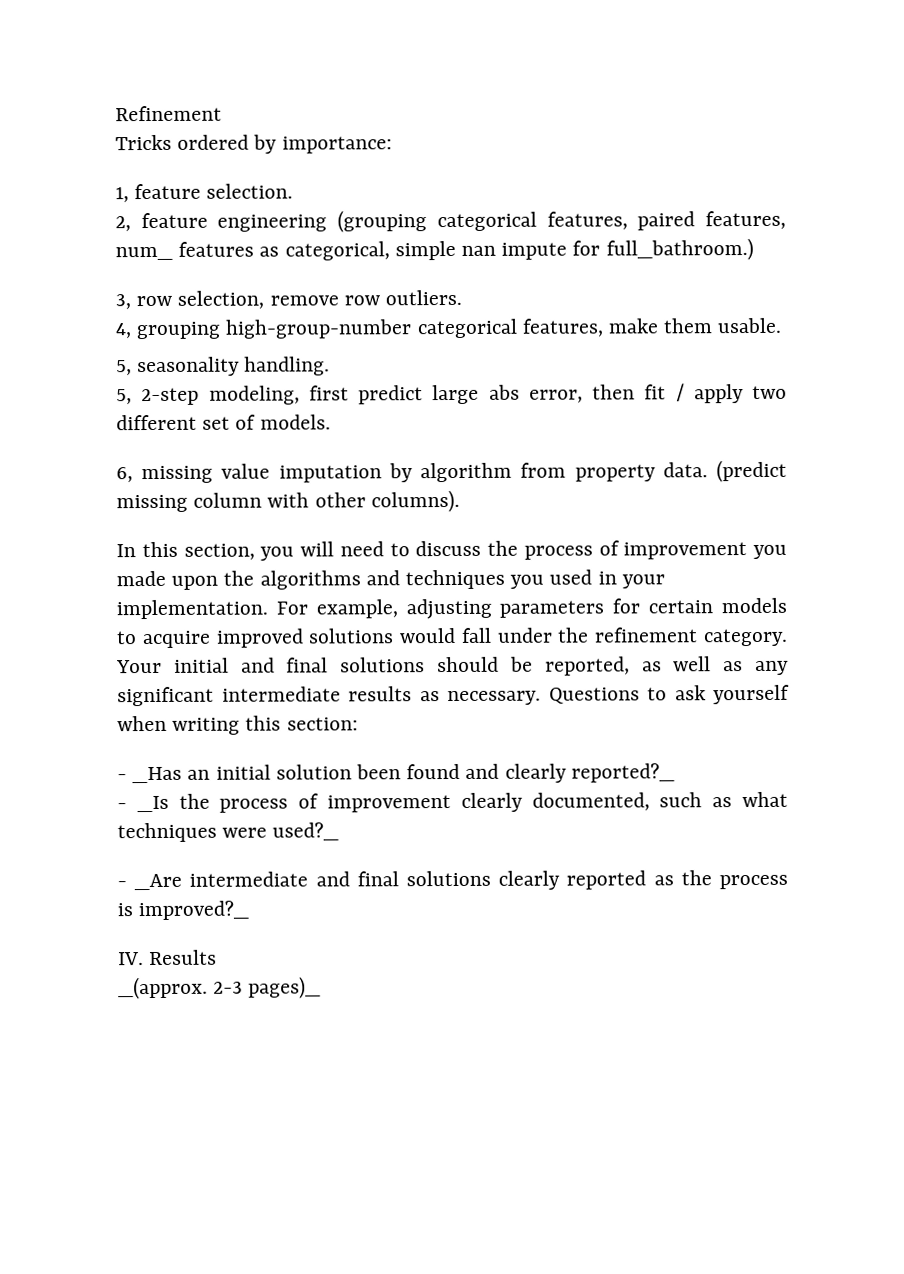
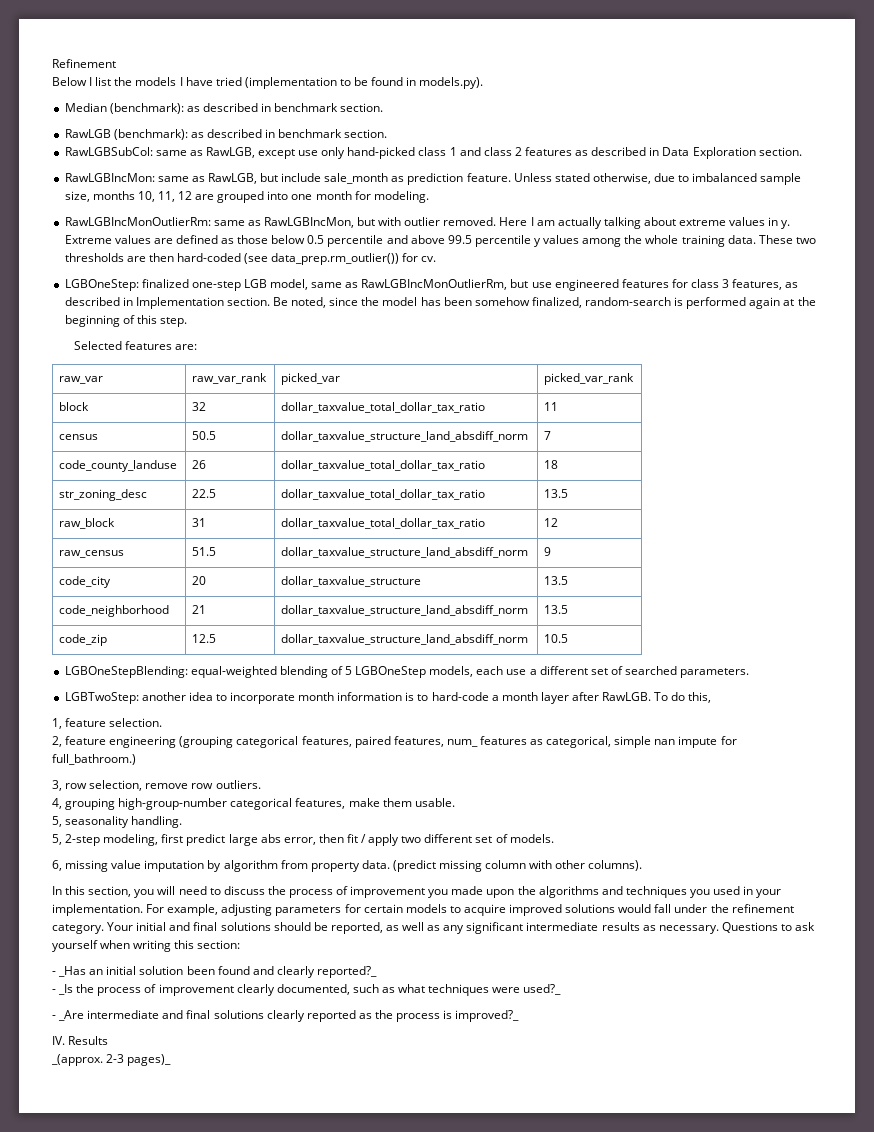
[115,134,392,154] Tricks ordered by importance: -> [52,77,484,89] [64,103,384,114] [64,129,388,140] [64,147,802,159] [64,173,802,185] [64,191,429,203] [64,217,791,229] [64,235,816,247] [64,253,437,265] [64,279,799,291] [64,297,816,309] [64,315,187,327] [73,341,197,350] [59,376,104,384] [192,373,268,384] [281,373,341,385] [544,373,635,385] [59,402,90,411] [192,402,207,411] [281,402,486,413] [544,402,559,411] [59,434,99,440] [192,431,217,440] [281,431,529,442] [544,431,552,440] [59,460,178,472] [192,460,207,469] [281,460,486,471] [544,460,559,469] [59,489,148,501] [192,489,217,498] [281,489,486,500] [544,489,569,498] [59,518,116,529] [192,518,207,527] [281,518,486,529] [544,518,559,527] [59,550,125,558] [192,547,217,556] [281,547,529,558] [544,547,552,556] [59,576,112,588] [192,576,207,585] [281,576,422,587] [544,576,569,585] [59,605,170,617] [192,605,207,614] [281,605,529,616] [544,605,569,614] [59,634,108,646] [192,634,217,643] [281,634,529,645] [544,634,569,643] [64,666,750,678] [64,692,712,704] Below I list the models I have tried (implementation to be found in models.py). // Median (benchmark): as described in benchmark section. // RawLGB (benchmark): as described in benchmark section. // RawLGBSubCol: same as RawLGB, except use only hand-picked class 1 and class 2 features as described in Data Exploration section. // RawLGBIncMon: same as RawLGB, but include sale_month as prediction feature. Unless stated otherwise, due to imbalanced sample size, months 10, 11, 12 are grouped into one month for modeling. // RawLGBIncMonOutlierRm: same as RawLGBIncMon, but with outlier removed. Here I am actually talking about extreme values in y. Extreme values are defined as those below 0.5 percentile and above 99.5 percentile y values among the whole training data. These two thresholds are then hard-coded (see data_prep.rm_outlier()) for cv. // LGBOneStep: finalized one-step LGB model, same as RawLGBIncMonOutlierRm, but use engineered features for class 3 features, as described in Implementation section. Be noted, since the model has been somehow finalized, random-search is performed again at the beginning of this step. // Selected features are: // raw_var | raw_var_rank | picked_var | picked_var_rank // block | 32 | dollar_taxvalue_total_dollar_tax_ratio | 11 // census | 50.5 | dollar_taxvalue_structure_land_absdiff_norm | 7 // code_county_landuse | 26 | dollar_taxvalue_total_dollar_tax_ratio | 18 // str_zoning_desc | 22.5 | dollar_taxvalue_total_dollar_tax_ratio | 13.5 // raw_block | 31 | dollar_taxvalue_total_dollar_tax_ratio | 12 // raw_census | 51.5 | dollar_taxvalue_structure_land_absdiff_norm | 9 // code_city | 20 | dollar_taxvalue_structure | 13.5 // code_neighborhood | 21 | dollar_taxvalue_structure_land_absdiff_norm | 13.5 // code_zip | 12.5 | dollar_taxvalue_structure_land_absdiff_norm | 10.5 // LGBOneStepBlending: equal-weighted blending of 5 LGBOneStep models, each use a different set of searched parameters. // LGBTwoStep: another idea to incorporate month information is to hard-code a month layer after RawLGB. To do this,

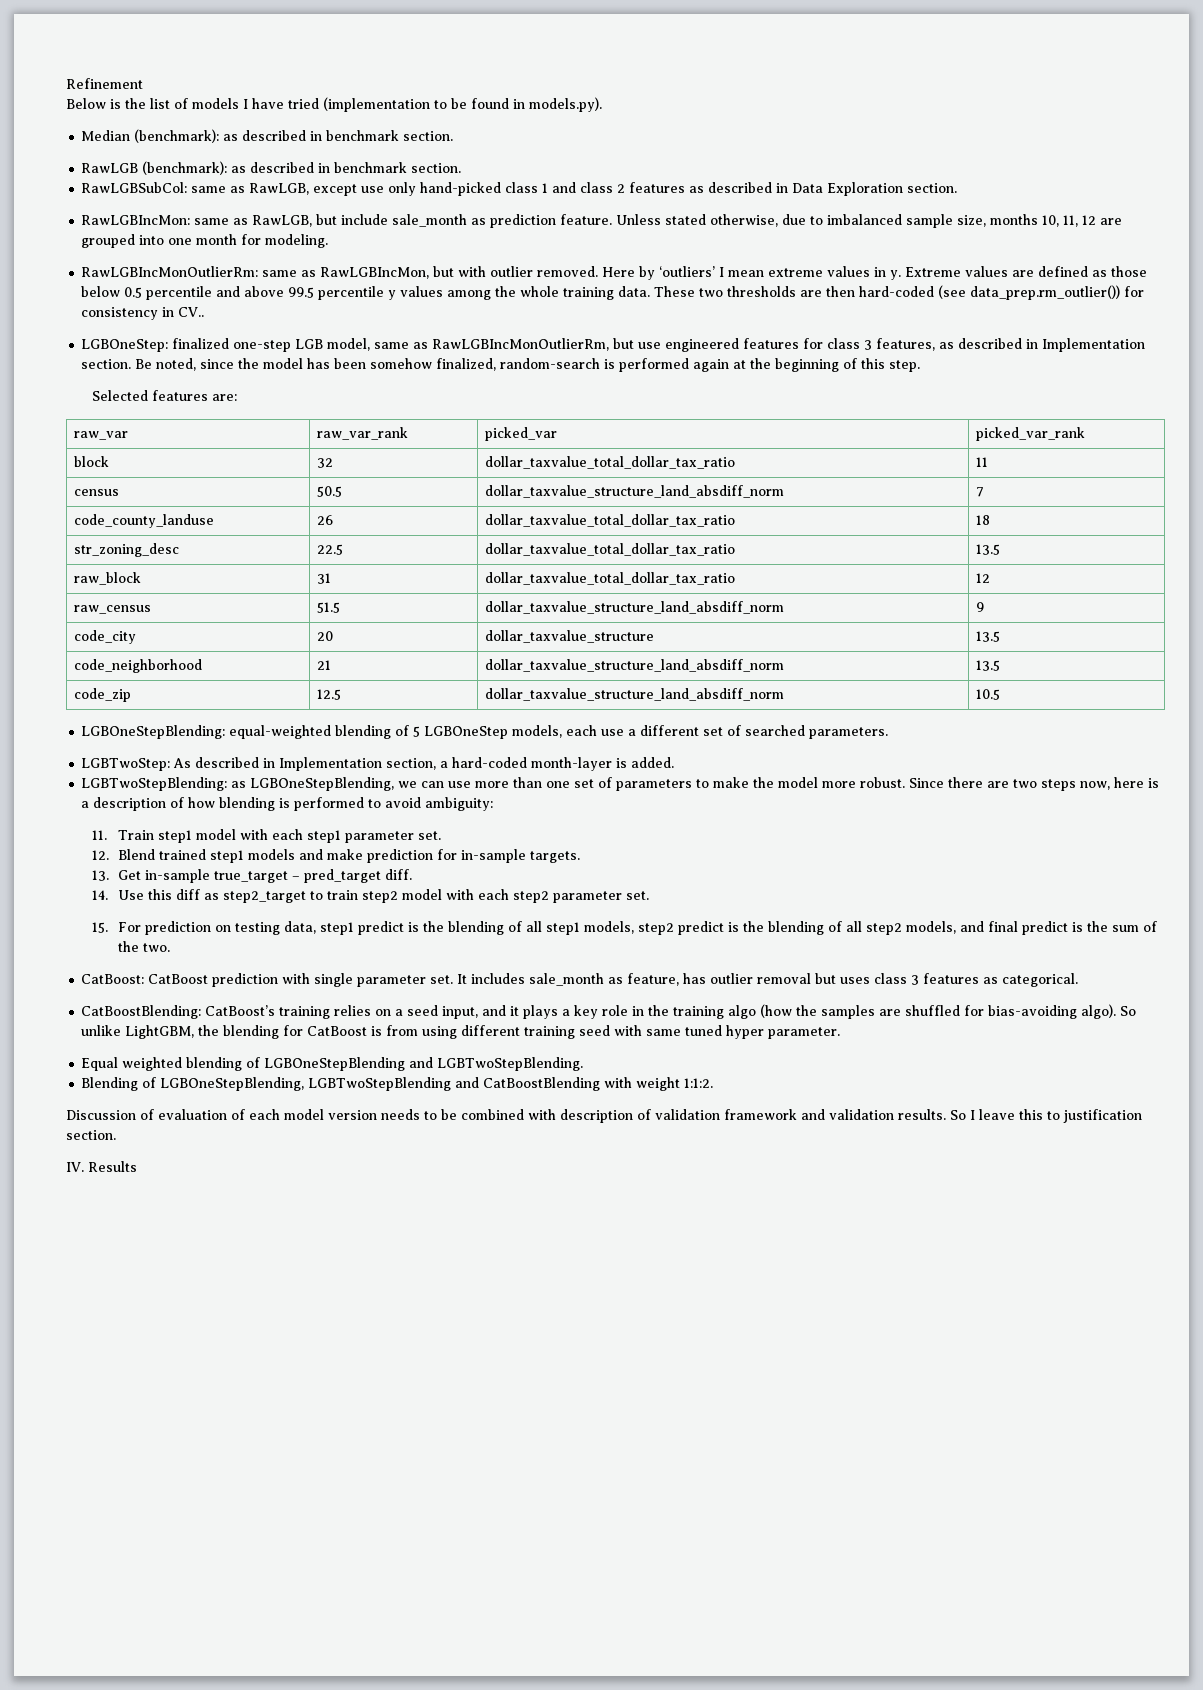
[89,77,133,86] I list the -> [110,98,188,109] is the list of
[530,217,677,229] I am actually talking about -> [639,266,765,280] by ‘outliers’ I mean
[421,256,437,262] cv. -> [81,307,205,320] consistency in CV..
[141,692,712,704] [52,718,163,729] [52,736,737,748] [52,754,136,765] [52,780,261,791] [52,798,455,810] [52,816,183,828] [52,834,554,846] [52,860,643,872] [52,886,782,898] [52,904,794,916] [52,922,816,934] [52,940,241,952] [52,966,377,978] [52,984,562,996] [52,1010,520,1022] another idea to incorporate month information is to hard-code a month layer after RawLGB. To do this, // 1, feature selection. // 2, feature engineering (grouping categorical features, paired features, num_ features as categorical, simple nan impute for full_bathroom.) // 3, row selection, remove row outliers. // 4, grouping high-group-number categorical features, make them usable. // 5, seasonality handling. // 5, 2-step modeling, first predict large abs error, then fit / apply two different set of models. // 6, missing value imputation by algorithm from property data. (predict missing column with other columns). // In this section, you will need to discuss the process of improvement you made upon the algorithms and techniques you used in your implementation. For example, adjusting parameters for certain models to acquire improved solutions would fall under the refinement category. Your initial and final solutions should be reported, as well as any significant intermediate results as necessary. Questions to ask yourself when writing this section: // - _Has an initial solution been found and clearly reported?_ // - _Is the process of improvement clearly documented, such as what techniques were used?_ // - _Are intermediate and final solutions clearly reported as the process is improved?_ -> [173,757,675,771] [81,777,1160,791] [81,797,494,811] [92,829,442,843] [92,849,581,863] [92,869,413,883] [92,889,650,903] [92,921,1158,935] [118,941,171,952] [81,973,1079,987] [81,1004,1137,1019] [81,1025,841,1039] [81,1057,584,1071] [81,1077,714,1091] [66,1109,1142,1123] [66,1130,116,1140] As described in Implementation section, a hard-coded month-layer is added. // LGBTwoStepBlending: as LGBOneStepBlending, we can use more than one set of parameters to make the model more robust. Since there are two steps now, here is a description of how blending is performed to avoid ambiguity: // 11. Train step1 model with each step1 parameter set. // 12. Blend trained step1 models and make prediction for in-sample targets. // 13. Get in-sample true_target – pred_target diff. // 14. Use this diff as step2_target to train step2 model with each step2 parameter set. // 15. For prediction on testing data, step1 predict is the blending of all step1 models, step2 predict is the blending of all step2 models, and final predict is the sum of the two. // CatBoost: CatBoost prediction with single parameter set. It includes sale_month as feature, has outlier removal but uses class 3 features as categorical. // CatBoostBlending: CatBoost’s training relies on a seed input, and it plays a key role in the training algo (how the samples are shuffled for bias-avoiding algo). So unlike LightGBM, the blending for CatBoost is from using different training seed with same tuned hyper parameter. // Equal weighted blending of LGBOneStepBlending and LGBTwoStepBlending. // Blending of LGBOneStepBlending, LGBTwoStepBlending and CatBoostBlending with weight 1:1:2. // Discussion of evaluation of each model version needs to be combined with description of validation framework and validation results. So I leave this to justification section.
[51,1054,172,1066] // _(approx. 2-3 pages)_ -> (137, 1166) none

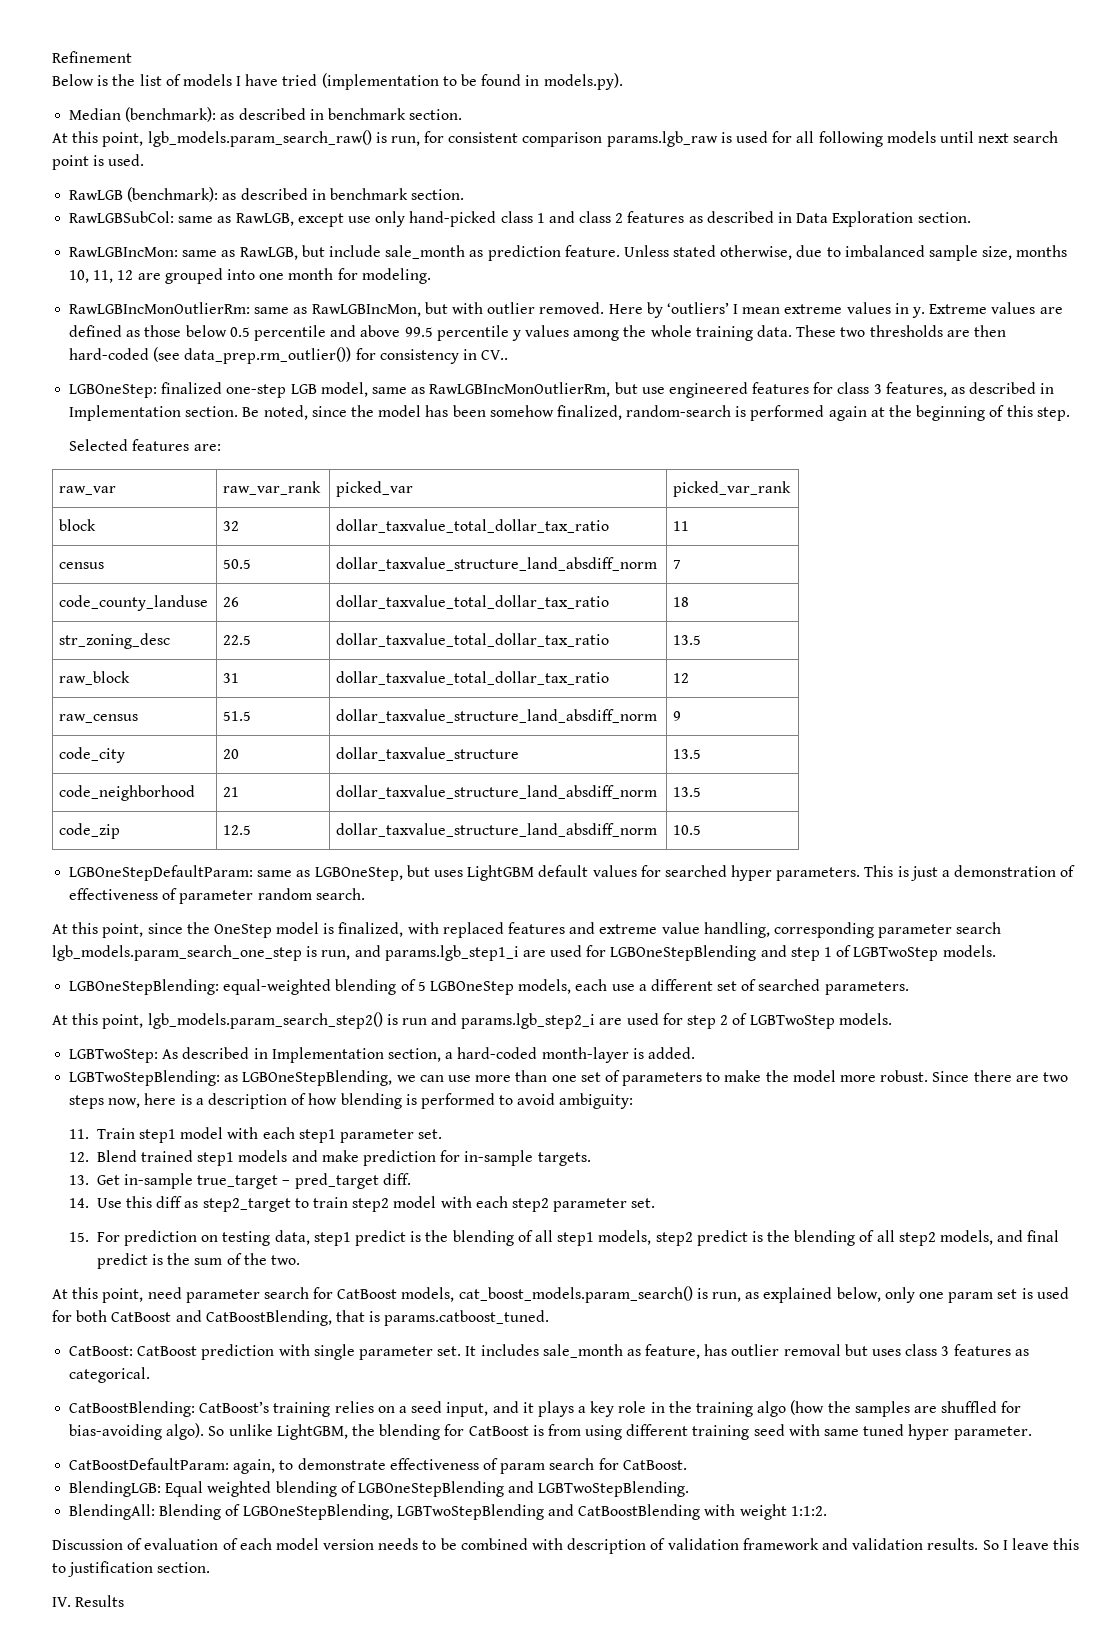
(454, 136) none -> [52,130,1059,147] [52,154,145,170] // At this point, lgb_models.param_search_raw() is run, for consistent comparison params.lgb_raw is used for all following models until next search point is used.
(1000, 694) none -> [69,865,1076,881] [69,888,365,904] [52,922,1002,938] [52,945,996,961] // LGBOneStepDefaultParam: same as LGBOneStep, but uses LightGBM default values for searched hyper parameters. This is just a demonstration of effectiveness of parameter random search. // At this point, since the OneStep model is finalized, with replaced features and extreme value handling, corresponding parameter search lgb_models.param_search_one_step is run, and params.lgb_step1_i are used for LGBOneStepBlending and step 1 of LGBTwoStep models.
(889, 733) none -> [52,1012,892,1029] // At this point, lgb_models.param_search_step2() is run and params.lgb_step2_i are used for step 2 of LGBTwoStep models.
(171, 947) none -> [52,1286,1069,1303] [52,1310,550,1326] // At this point, need parameter search for CatBoost models, cat_boost_models.param_search() is run, as explained below, only one param set is used for both CatBoost and CatBoostBlending, that is params.catboost_tuned.
(841, 1033) none -> [69,1458,687,1474] [69,1481,162,1497] CatBoostDefaultParam: again, to demonstrate effectiveness of param search for CatBoost. // BlendingLGB:
(584, 1064) none -> [69,1504,156,1520] BlendingAll:

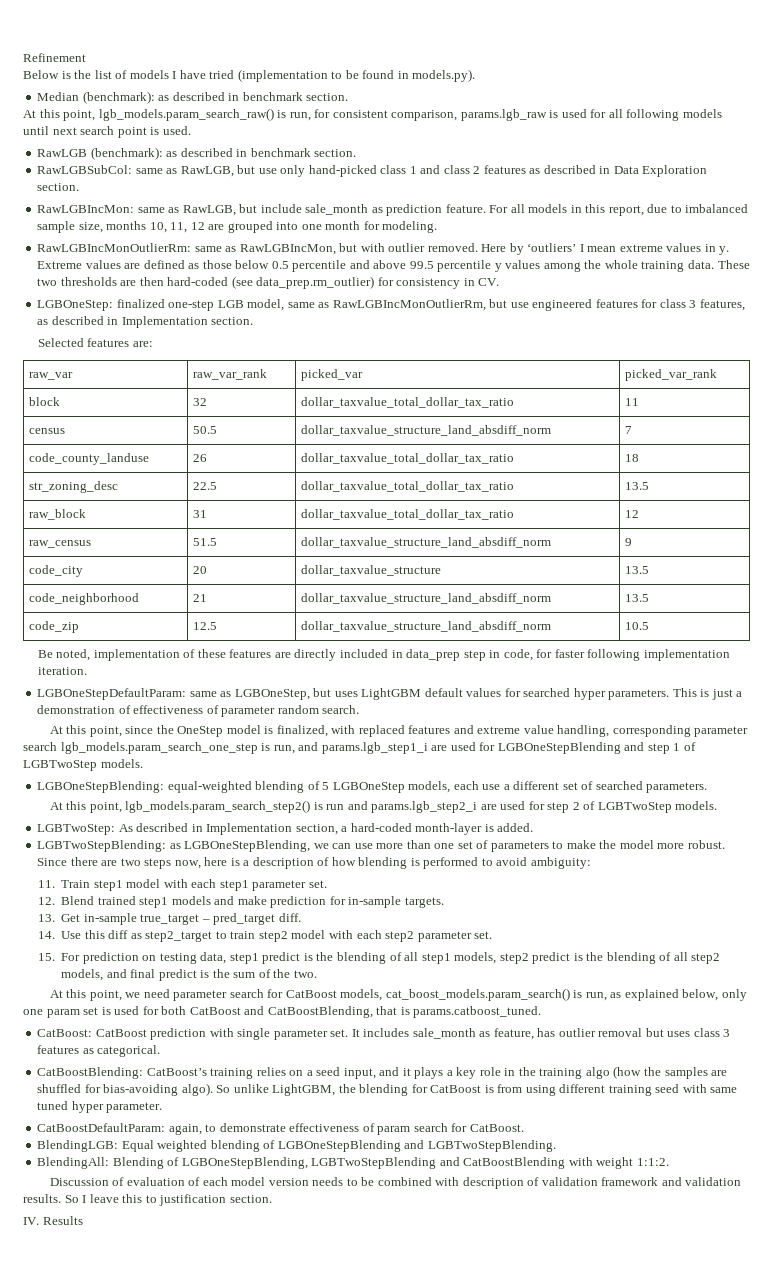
[522,132,603,147] comparison -> [391,110,458,121] comparison,
[297,213,344,227] except -> [237,165,256,174] but
[623,245,793,260] Unless stated otherwise, -> [489,204,644,216] For all models in this report,
[184,347,352,364] data_prep.rm_outlier()) -> [256,276,375,289] data_prep.rm_outlier)
[481,350,509,360] CV.. -> [478,278,500,286] CV.
[242,405,1070,421] Be noted, since the model has been somehow finalized, random-search is performed again at the beginning of this step. -> (254, 321) none
(702, 830) none -> [37,649,730,661] [37,667,87,675] // Be noted, implementation of these features are directly included in data_prep step in code, for faster following implementation iteration.
(144, 1295) none -> [125,992,141,998] we

